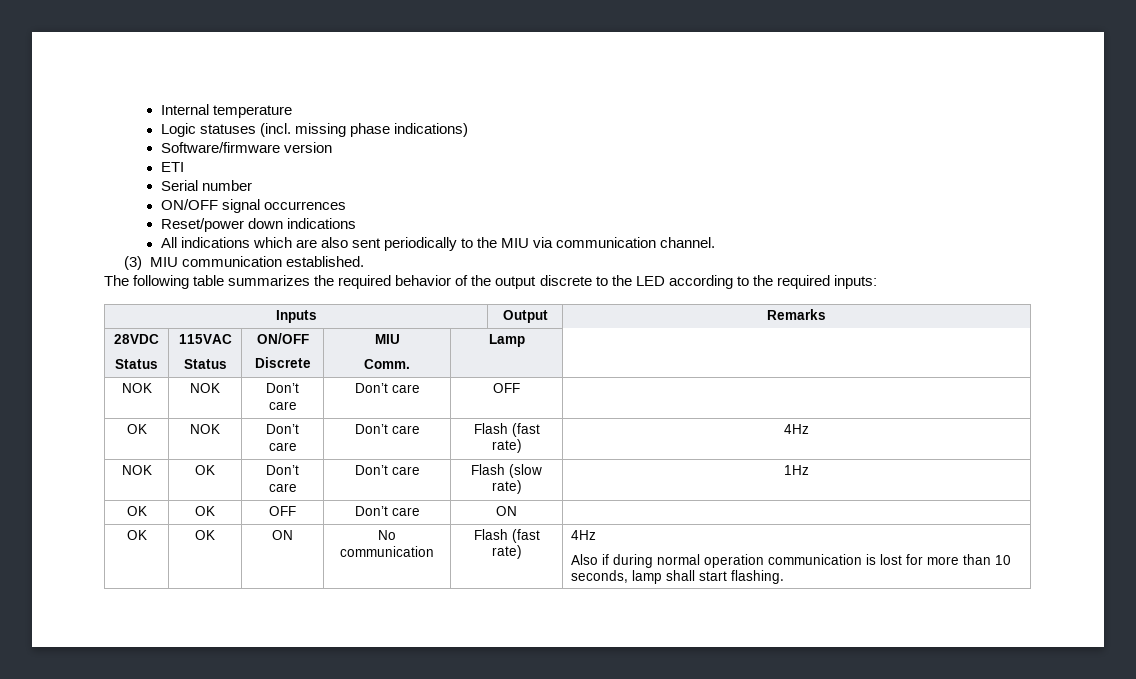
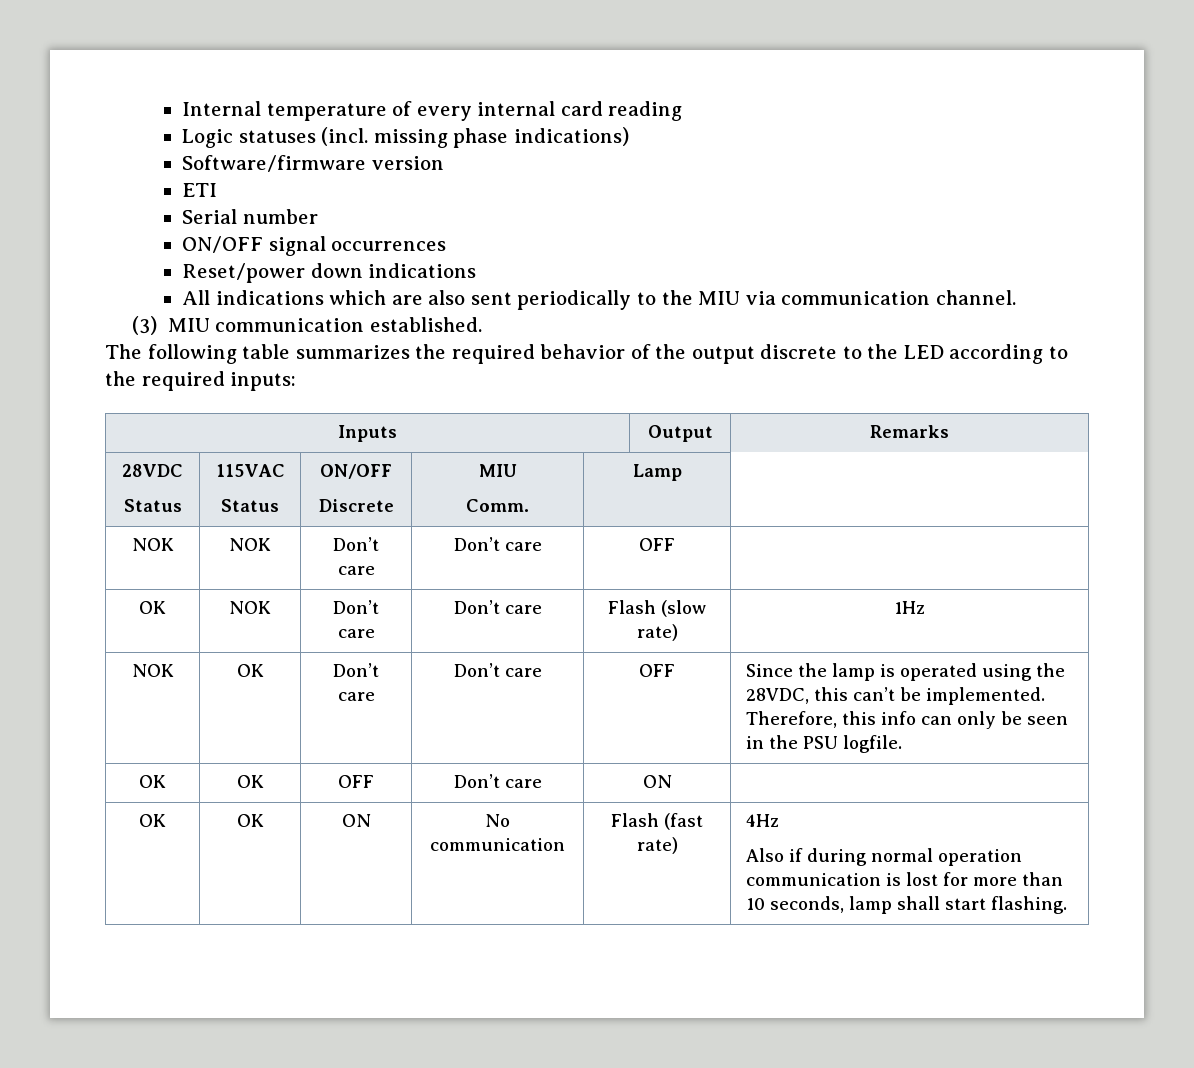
(292, 111) none -> [392,101,683,121] of every internal card reading
[511,423,540,437] [491,439,522,453] [783,424,809,434] (fast rate) | 4Hz -> [661,600,706,617] [636,624,678,641] [894,601,925,614] (slow rate) | 1Hz
[471,464,542,478] [491,480,522,494] [783,465,809,475] Flash (slow rate) | 1Hz -> [639,664,675,677] [746,663,1066,681] [746,687,1046,705] [746,711,1069,729] [746,735,903,753] OFF | Since the lamp is operated using the 28VDC, this can’t be implemented. Therefore, this info can only be seen in the PSU logfile.

